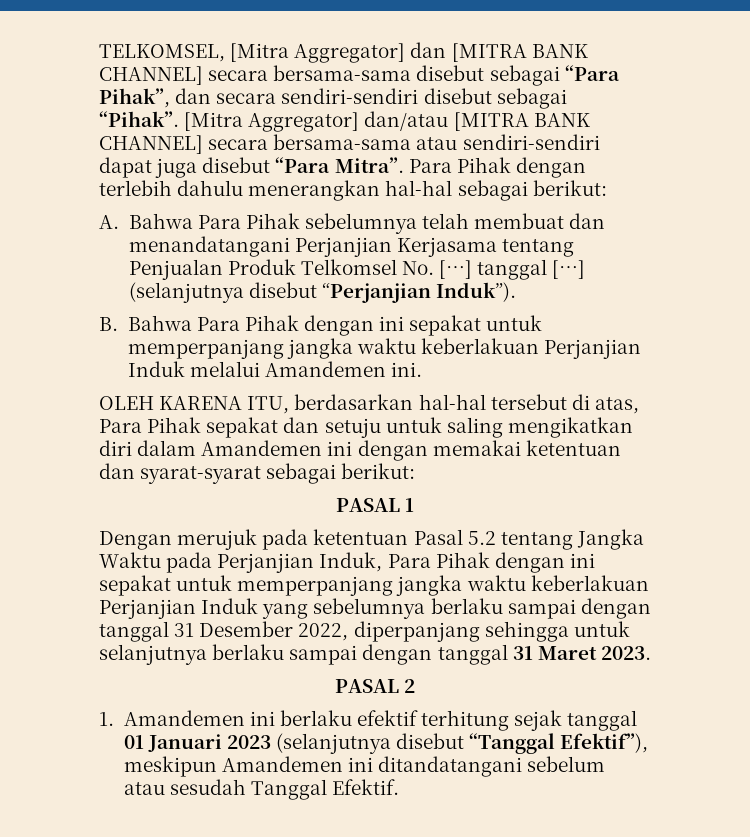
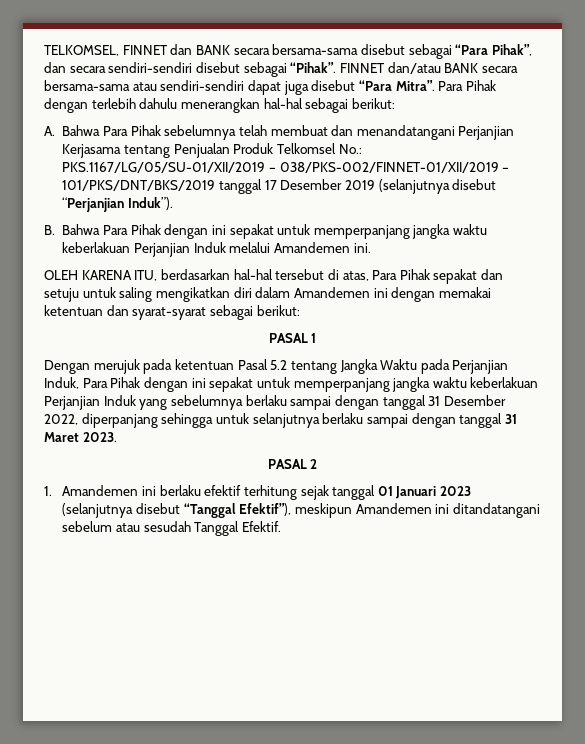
[230,42,588,63] [99,66,203,85] [Mitra Aggregator] dan [MITRA BANK CHANNEL] -> [122,44,230,55] FINNET dan BANK
[184,111,590,132] [99,135,203,154] [Mitra Aggregator] dan/atau [MITRA BANK CHANNEL] -> [339,62,479,74] FINNET dan/atau BANK
[401,259,586,280] No. […] tanggal […] -> [338,144,362,154] [62,162,510,173] [62,179,375,194] No.: PKS.1167/LG/05/SU-01/XII/2019 – 038/PKS-002/FINNET-01/XII/2019 – 101/PKS/DNT/BKS/2019 tanggal 17 Desember 2019

